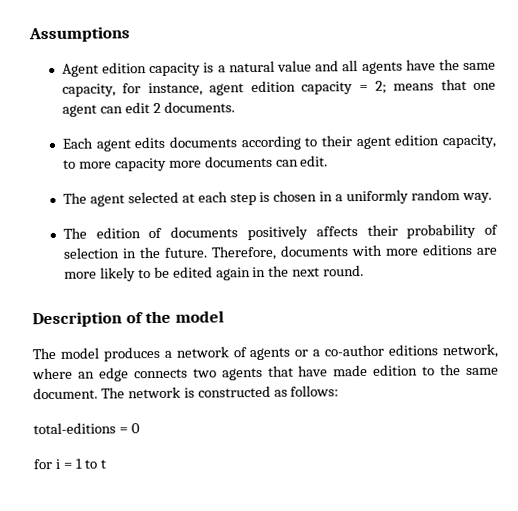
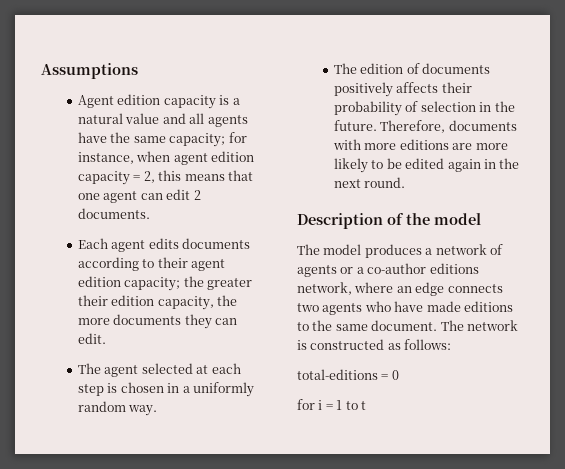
[61,83,116,97] capacity, -> [169,133,226,147] capacity;
(203, 89) none -> [136,151,171,162] when
[374,80,387,94] 2; -> [143,170,182,183] 2, this
[442,134,497,149] [62,157,167,172] capacity, to more capacity -> [124,276,253,291] [78,295,238,310] capacity; the greater their edition capacity, the
(273, 161) none -> [184,314,212,329] they
[267,365,294,377] that -> [364,301,391,312] who
[373,364,419,376] edition -> [463,301,513,312] editions

